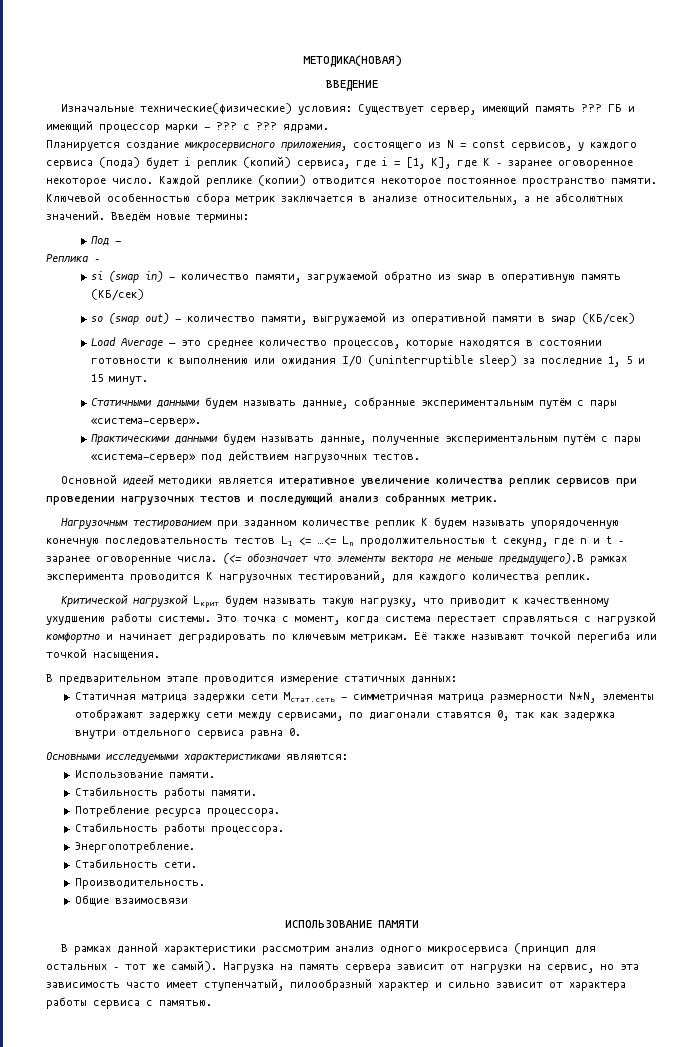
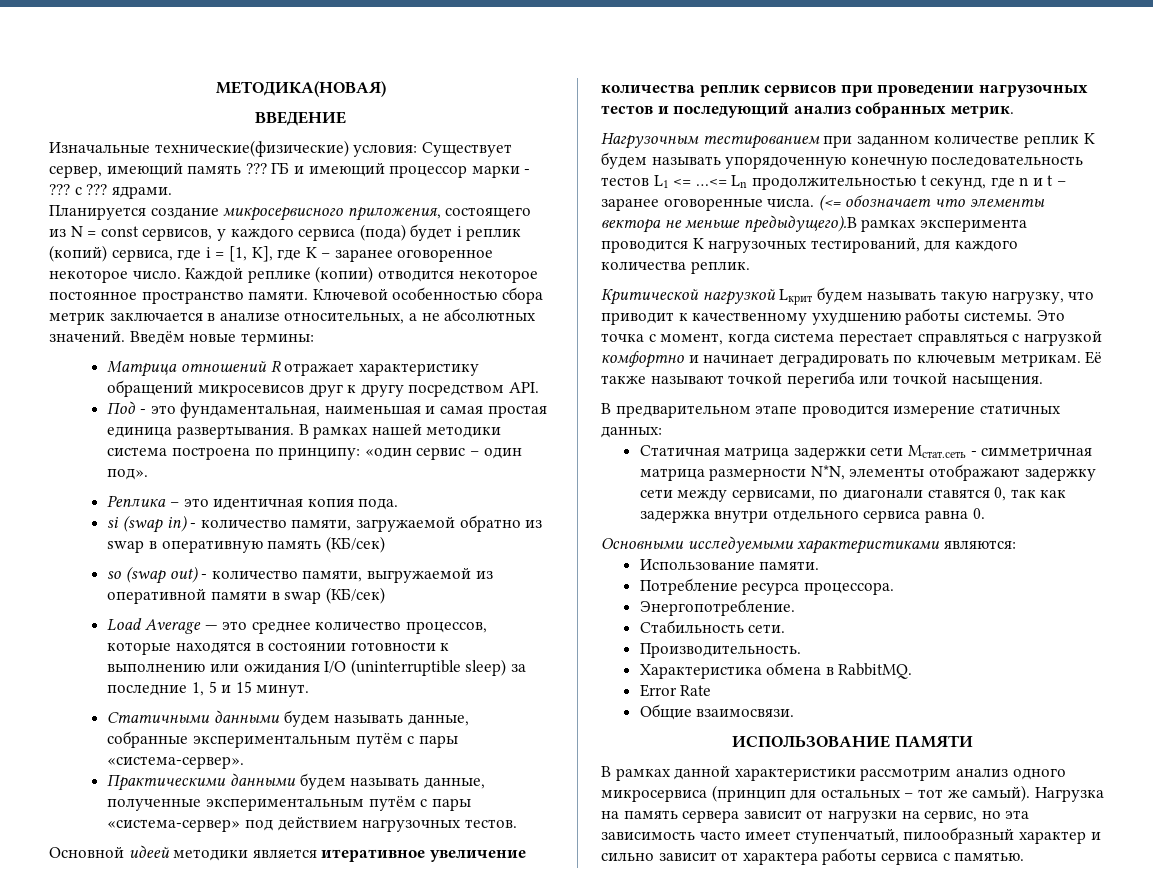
[90,236,121,246] [46,254,100,263] Под - // Реплика – -> [107,360,479,377] [107,380,540,397] [107,401,547,418] [107,423,502,439] [107,447,522,460] [107,468,149,480] [107,495,399,510] Матрица отношений R отражает характеристику обращений микросевисов друг к другу посредством API. // Под - это фундаментальная, наименьшая и самая простая единица развертывания. В рамках нашей методики система построена по принципу: «один сервис – один под». // Реплика – это идентичная копия пода.
[74,787,257,799] // Стабильность работы памяти. -> (820, 565) none
[74,823,284,835] // Стабильность работы процессора. -> (894, 588) none
(205, 883) none -> [639,662,913,679] [639,684,712,697] // Характеристика обмена в RabbitMQ. // Error Rate
[114,898,188,904] взаимосвязи -> [696,709,795,717] взаимосвязи.

